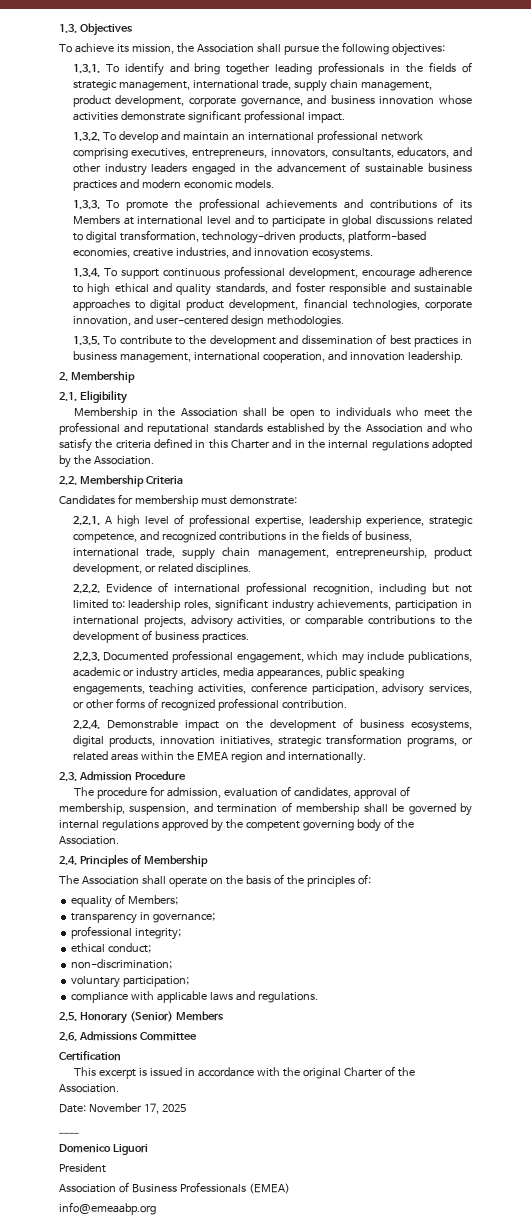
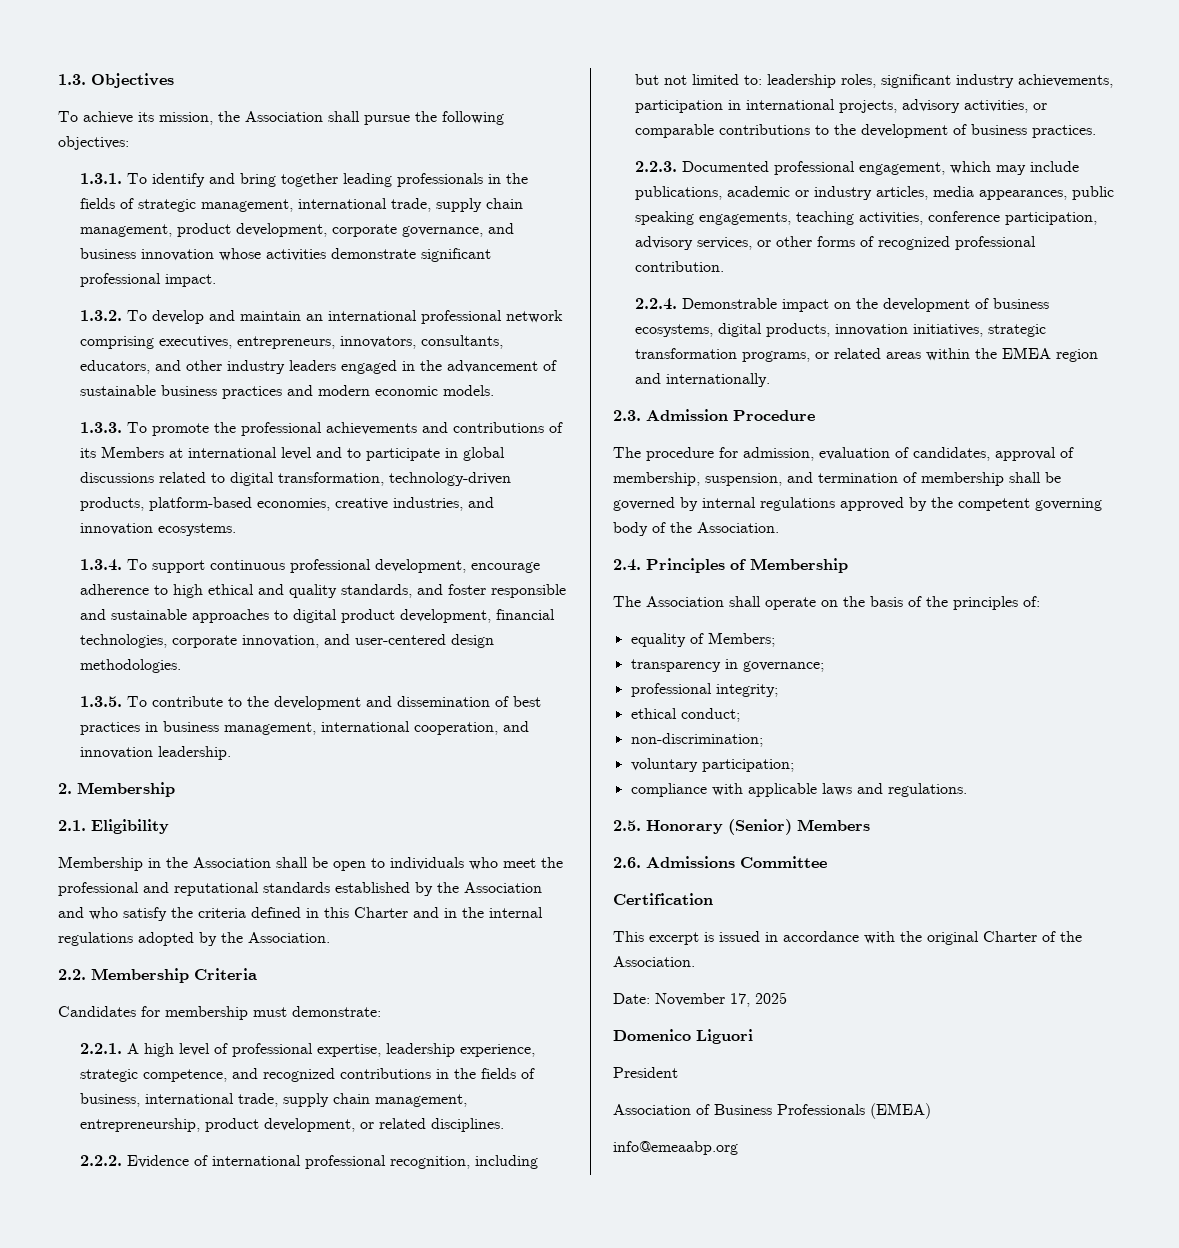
[59,1132,79,1134] // ____ -> (787, 998) none

